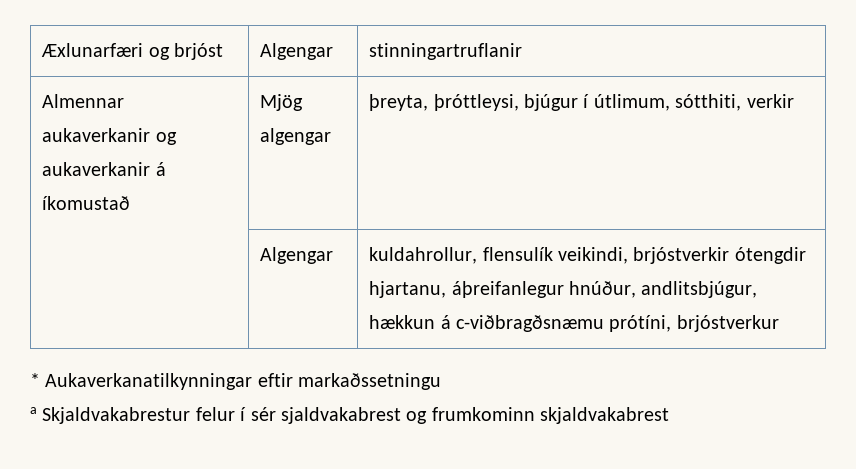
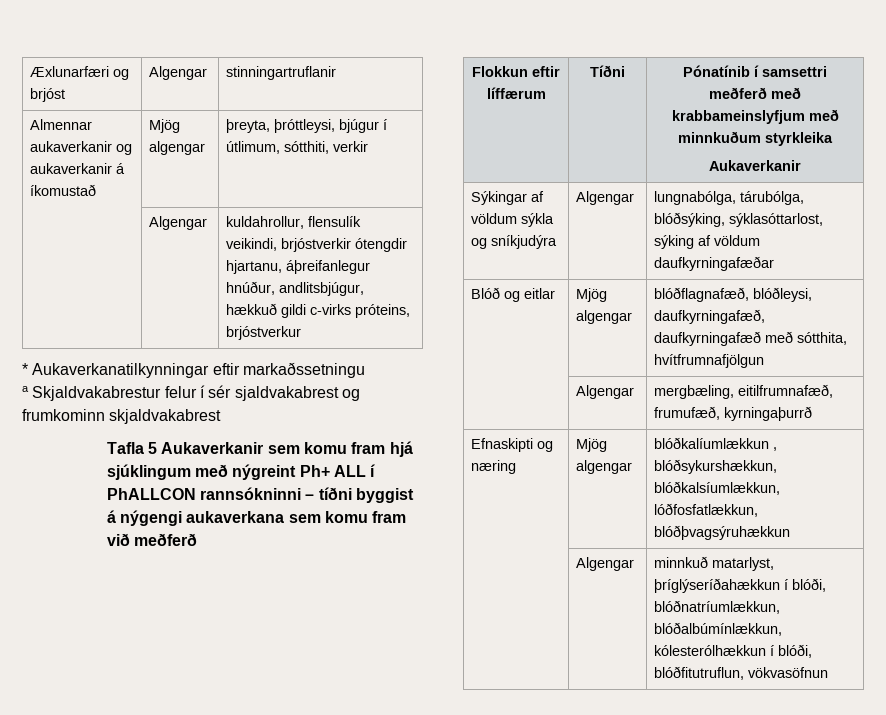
[369,315,672,332] hækkun á c-viðbragðsnæmu prótíni, -> [226,303,411,318] hækkuð gildi c-virks próteins,
(670, 415) none -> [106,441,413,457] [106,464,376,480] [106,487,414,503] [106,510,407,526] [106,533,197,546] [472,66,560,77] [486,87,546,99] [590,65,625,77] [683,65,827,77] [709,87,801,99] [671,109,839,124] [678,131,833,146] [709,160,801,171] [471,191,545,205] [471,213,555,227] [471,235,558,249] [576,191,635,205] [654,191,805,205] [654,212,824,227] [654,235,761,249] [654,256,775,271] [471,287,556,302] [576,288,608,302] [576,310,633,324] [654,287,813,302] [654,309,766,324] [654,331,848,346] [654,354,765,368] [576,385,635,399] [654,384,834,399] [654,406,813,421] [471,438,554,452] [471,460,517,474] [576,438,608,452] [576,460,633,474] [654,437,778,451] [654,459,778,474] [654,481,781,495] [654,503,759,517] [654,525,791,540] [576,557,635,571] [654,556,775,571] [654,578,827,593] [654,600,781,614] [654,622,783,636] [654,644,813,658] [654,666,829,680] // Tafla 5 Aukaverkanir sem komu fram hjá sjúklingum með nýgreint Ph+ ALL í PhALLCON rannsókninni – tíðni byggist á nýgengi aukaverkana sem komu fram við meðferð // Flokkun eftir líffærum | Tíðni | Pónatínib í samsettri meðferð með krabbameinslyfjum með minnkuðum styrkleika // Aukaverkanir // Sýkingar af völdum sýkla og sníkjudýra | Algengar | lungnabólga, tárubólga, blóðsýking, sýklasóttarlost, sýking af völdum daufkyrningafæðar // Blóð og eitlar | Mjög algengar | blóðflagnafæð, blóðleysi, daufkyrningafæð, daufkyrningafæð með sótthita, hvítfrumnafjölgun // | Algengar | mergbæling, eitilfrumnafæð, frumufæð, kyrningaþurrð // Efnaskipti og næring | Mjög algengar | blóðkalíumlækkun , blóðsykurshækkun, blóðkalsíumlækkun, lóðfosfatlækkun, blóðþvagsýruhækkun // | Algengar | minnkuð matarlyst, þríglýseríðahækkun í blóði, blóðnatríumlækkun, blóðalbúmínlækkun, kólesterólhækkun í blóði, blóðfitutruflun, vökvasöfnun

